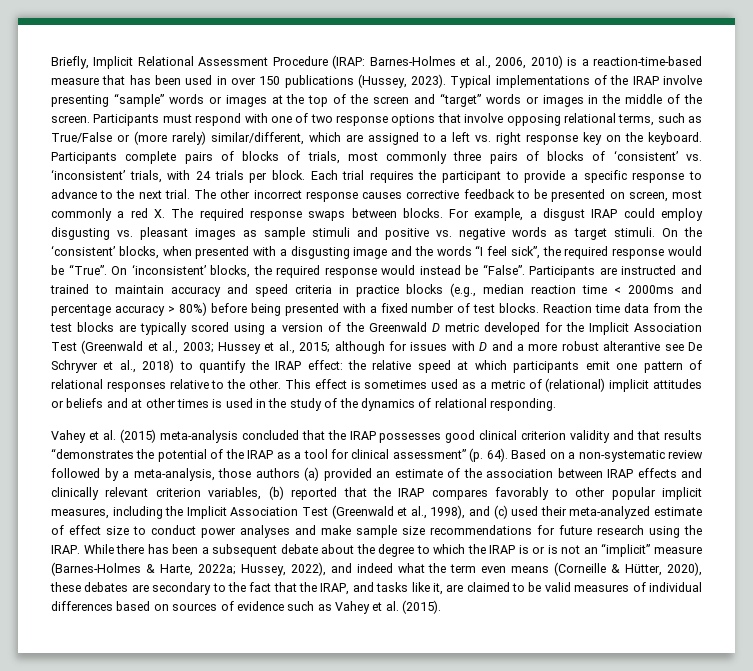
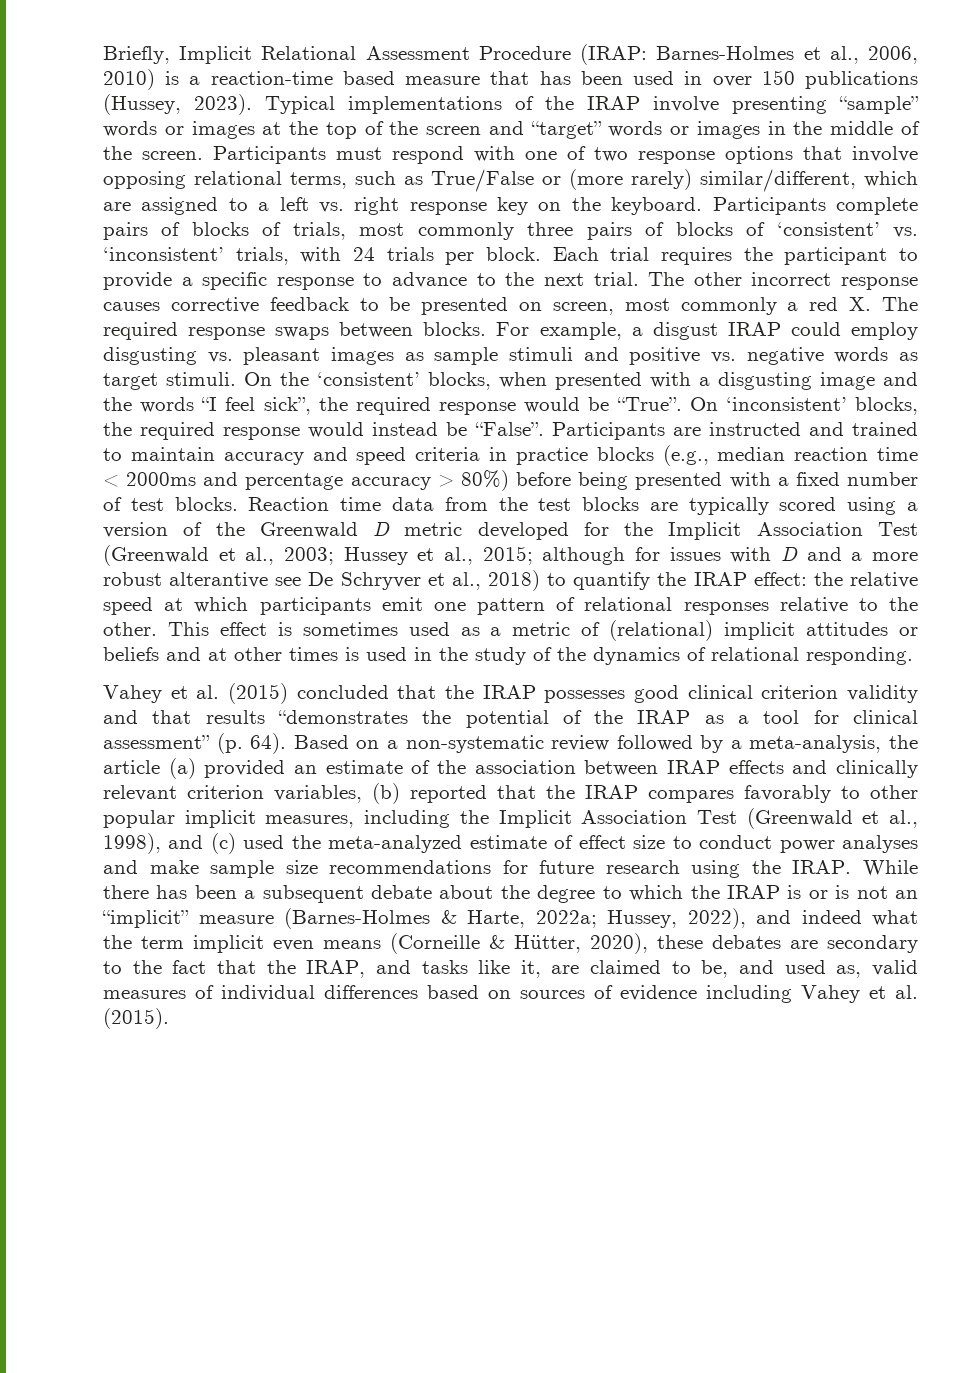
[592,56,702,66] reaction-time-based -> [210,71,395,85] reaction-time based
[159,430,238,443] meta-analysis -> (288, 693) none
[218,468,300,478] those authors -> [889,735,919,749] [103,760,160,774] the article
[540,506,567,516] their -> [291,835,321,849] the
(477, 568) none -> [193,935,264,953] implicit
[528,582,542,592] be -> [701,960,862,978] be, and used as,
[287,601,332,611] such as -> [706,985,792,1003] including

